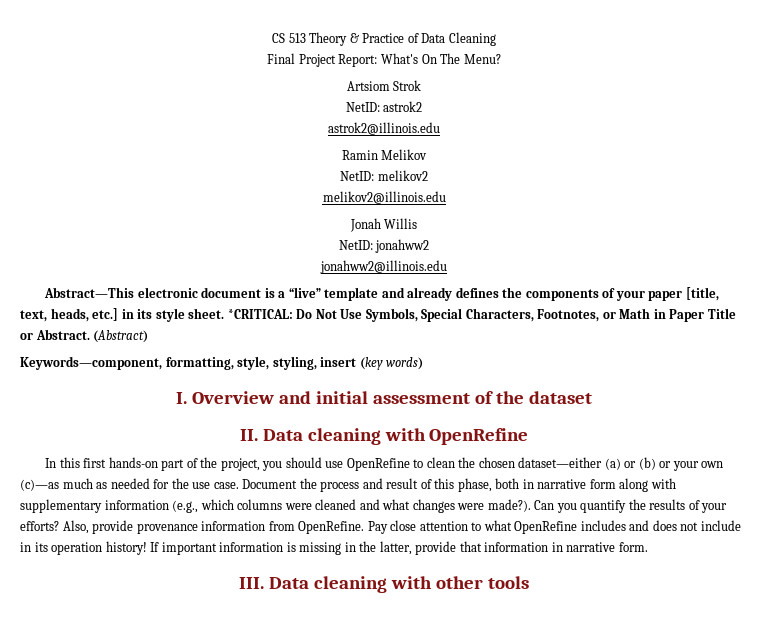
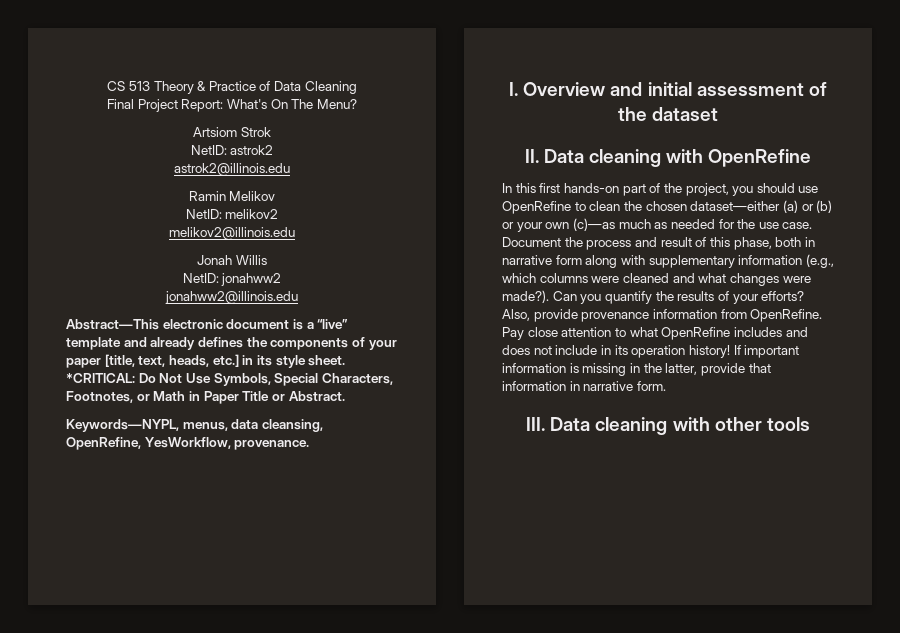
[93,330,149,343] [20,356,424,370] (Abstract) // Keywords—component, formatting, style, styling, insert (key words) -> [66,419,323,432] [66,437,310,450] // Keywords—NYPL, menus, data cleansing, OpenRefine, YesWorkflow, provenance.

